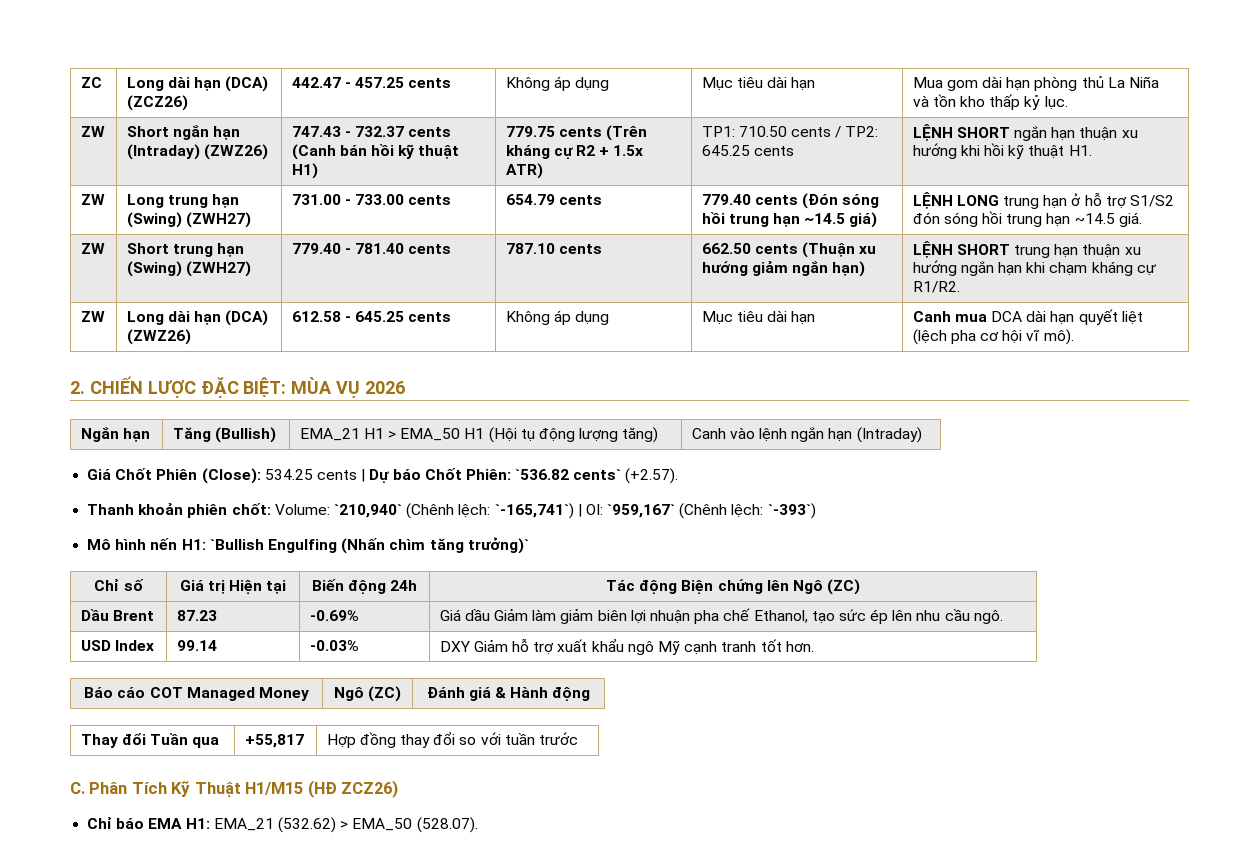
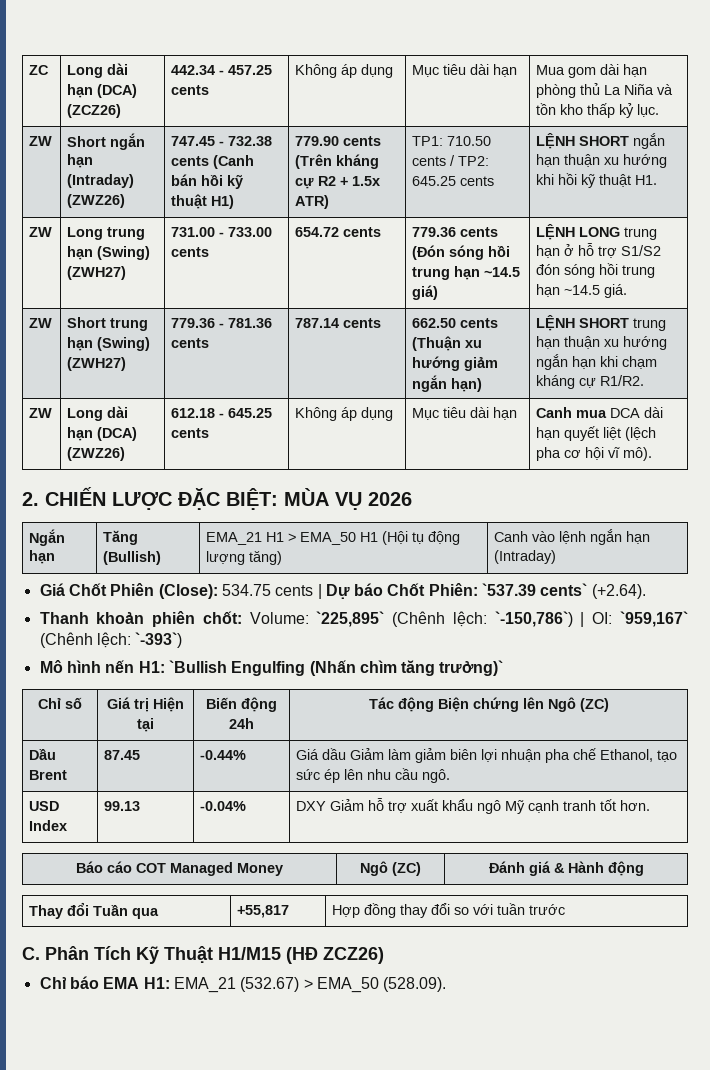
[291,77,341,88] 442.47 -> [171,65,216,75] 442.34
[291,126,405,137] 747.43 - 732.37 -> [171,136,273,146] 747.45 - 732.38
[505,126,555,137] 779.75 -> [295,136,340,146] 779.90
[505,194,602,205] [701,194,751,205] 654.79 cents | 779.40 -> [295,227,382,237] [412,227,457,237] 654.72 cents | 779.36
[291,243,452,254] [505,243,555,254] 779.40 - 781.40 cents | 787.10 -> [171,318,273,328] [171,338,210,348] [295,318,340,328] 779.36 - 781.36 cents | 787.14
[291,311,341,322] 612.58 -> [171,408,216,418] 612.18
[264,469,313,480] 534.25 -> [221,584,271,596] 534.75
[515,468,679,484] `536.82 cents` (+2.57). -> [482,583,646,599] `537.39 cents` (+2.64).
[333,503,574,519] `210,940` (Chênh lệch: `-165,741`) -> [316,611,573,627] `225,895` (Chênh lệch: `-150,786`)
[176,610,217,621] [309,610,359,621] 87.23 | -0.69% -> [104,750,141,760] [200,750,247,760] 87.45 | -0.44%
[176,640,217,651] [309,640,359,651] 99.14 | -0.03% -> [104,801,141,811] [200,801,247,811] 99.13 | -0.04%
[277,817,478,833] (532.62) > EMA_50 (528.07). -> [240,977,447,993] (532.67) > EMA_50 (528.09).

